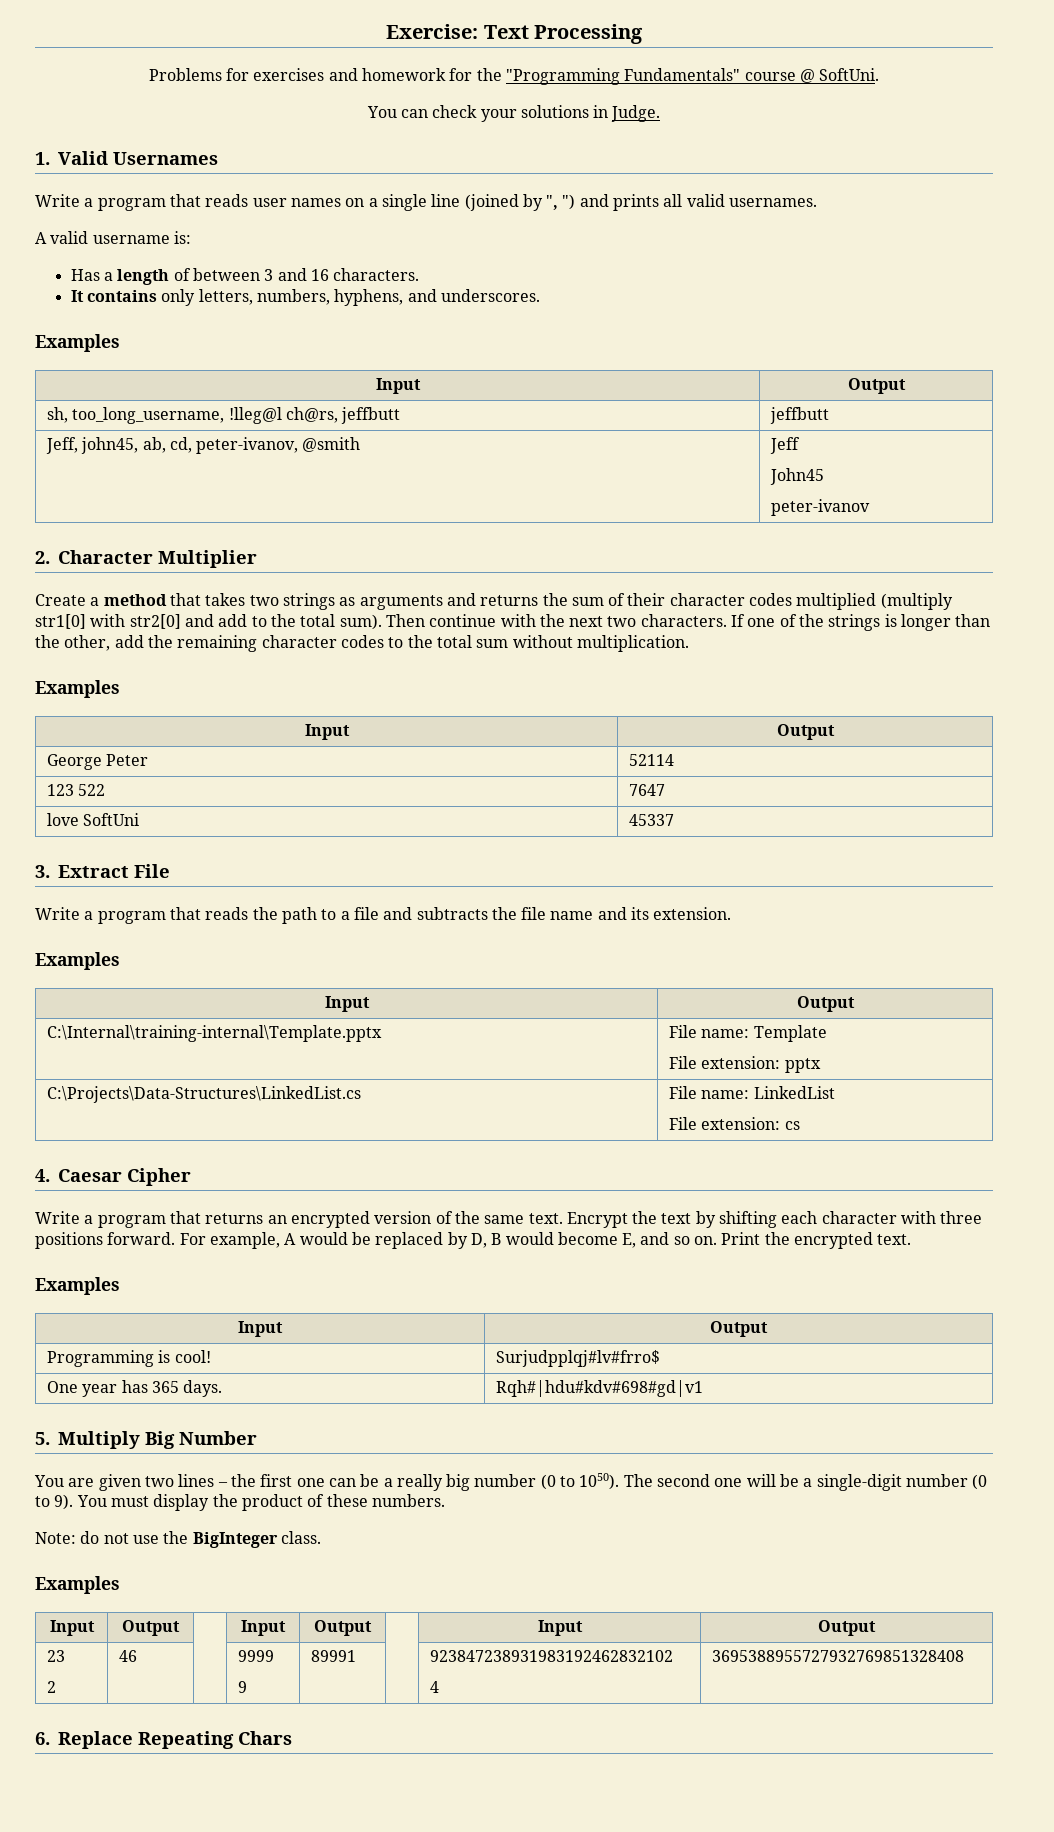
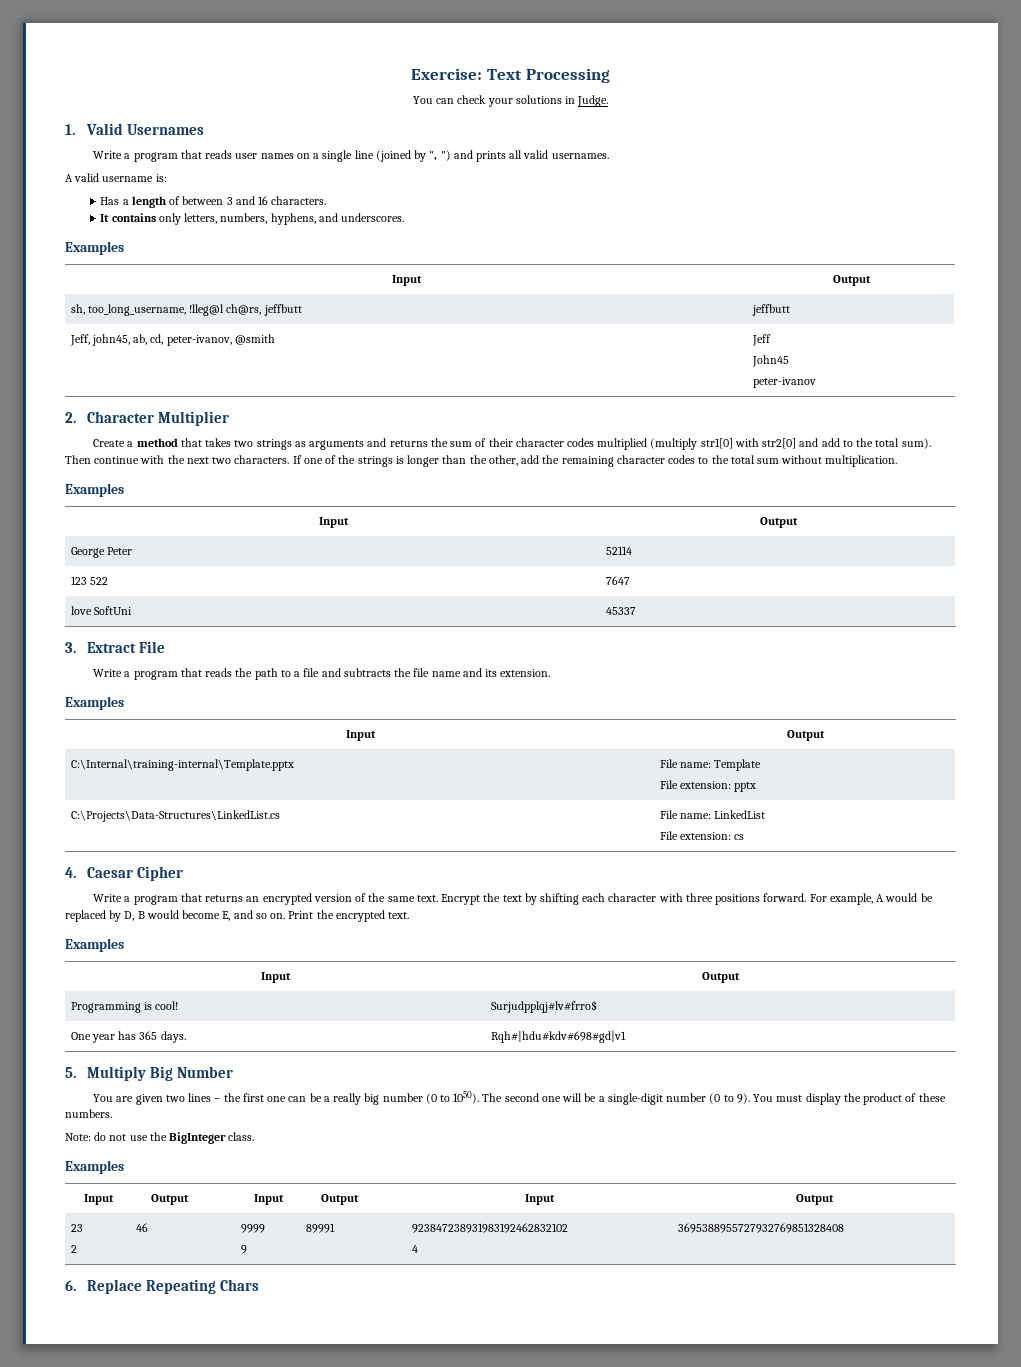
[148,68,880,85] // Problems for exercises and homework for the "Programming Fundamentals" course @ SoftUni. -> (610, 75) none

